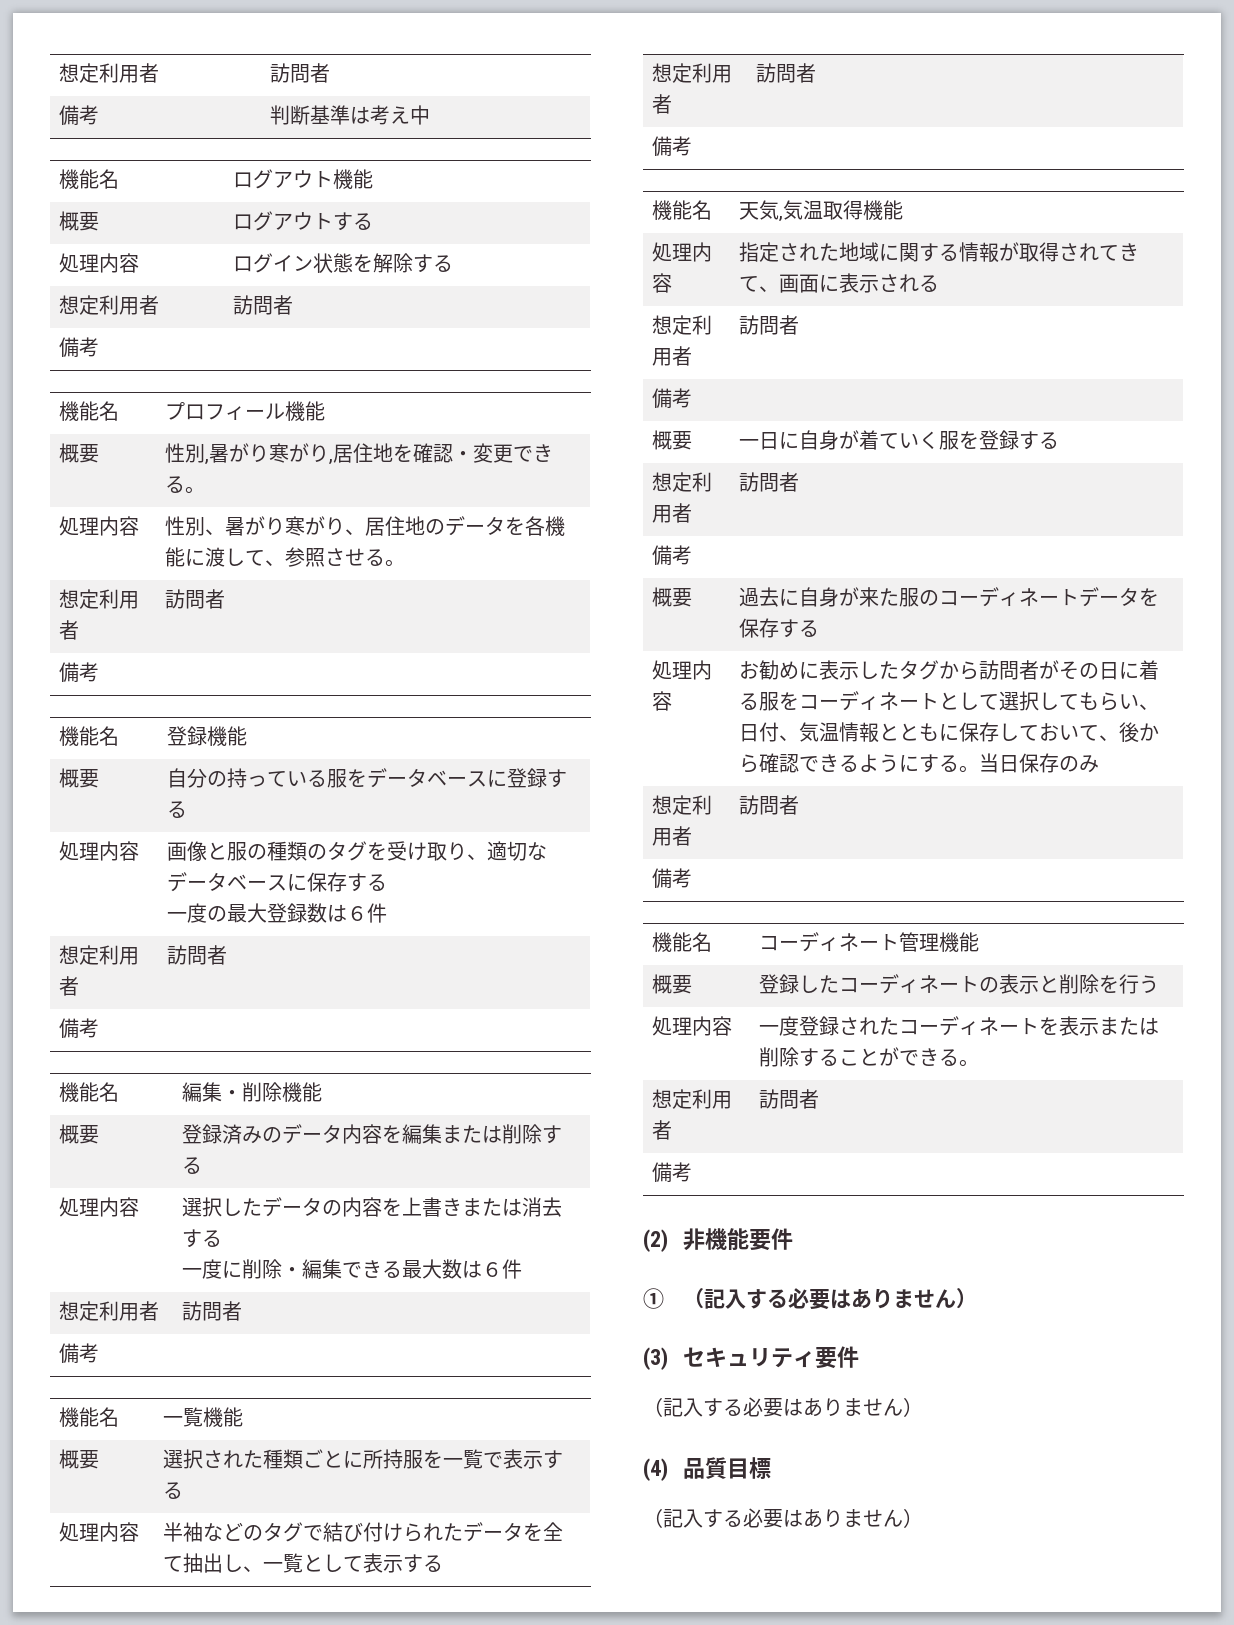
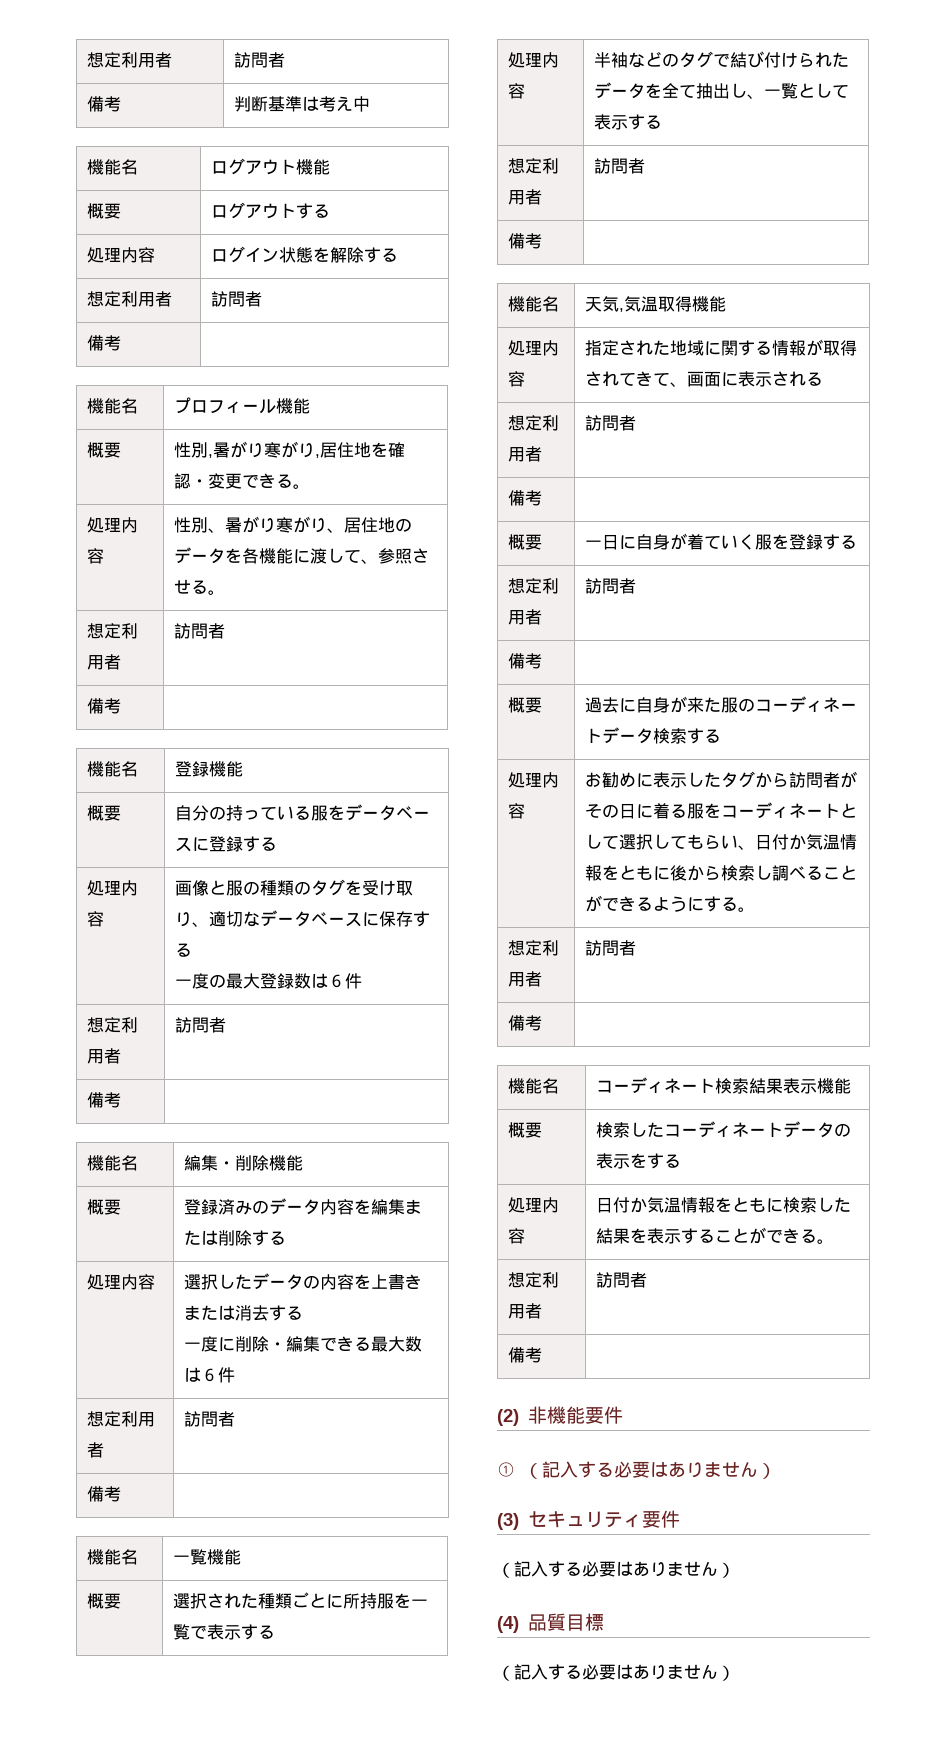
[1139,588,1160,606] [739,618,780,638] を保存 -> [652,728,687,744] 検索
[779,722,1160,743] [739,753,800,773] 、気温情報とともに保存しておいて、後から確認 -> [788,834,857,850] [584,865,857,881] [584,895,602,912] か気温情報をともに後から検索し調べることが
[979,753,1100,773] 当日保存のみ -> (755, 909) none
[899,932,980,952] [652,974,693,994] [759,974,800,994] 管理機能 // 概要 | 登録 -> [714,1078,851,1094] [507,1122,542,1138] [595,1122,630,1138] 検索結果表示機能 // 概要 | 検索
[979,974,1160,994] [652,1016,733,1036] [759,1016,1160,1036] [759,1047,800,1067] の表示と削除を行う // 処理内容 | 一度登録されたコーディネートを表示または削除 -> [782,1121,851,1138] [595,1153,681,1169] [507,1197,559,1213] [507,1228,525,1244] [595,1197,851,1213] [595,1228,681,1244] データの表示をする // 処理内容 | 日付か気温情報をともに検索した結果を表示

